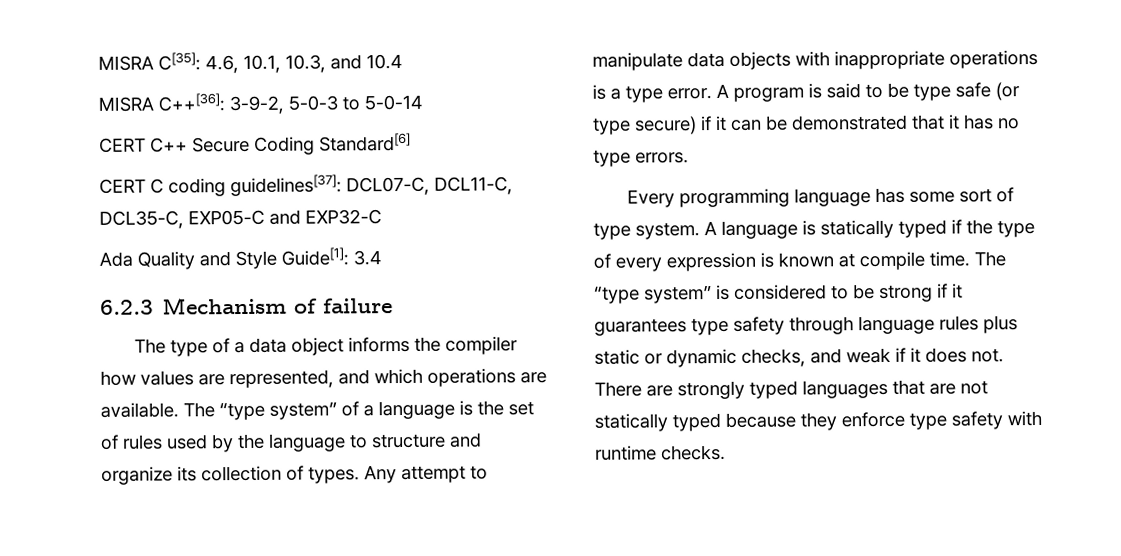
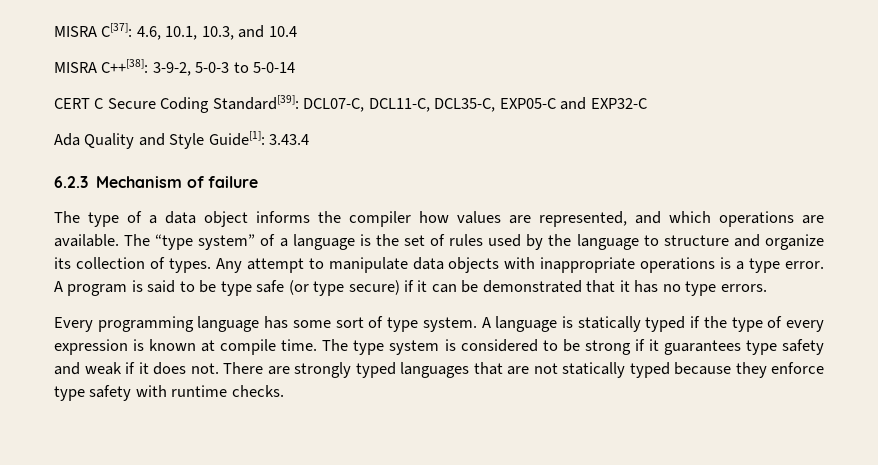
[98,52,201,71] MISRA C[35]: -> [54,23,133,37] MISRA C[37]:
[158,93,225,112] C++[36]: -> [101,59,149,73] C++[38]:
[150,137,188,153] C++ -> [94,98,104,109] C
[319,132,411,152] [99,174,342,197] Standard[6] // CERT C coding guidelines[37]: -> [212,95,299,110] Standard[39]:
[353,250,382,266] 3.4 -> [269,134,310,145] 3.43.4
[594,285,712,304] “type system” -> [353,340,440,355] type system
[789,315,1018,335] [594,348,806,368] through language rules plus static or dynamic checks, -> (824, 347) none

